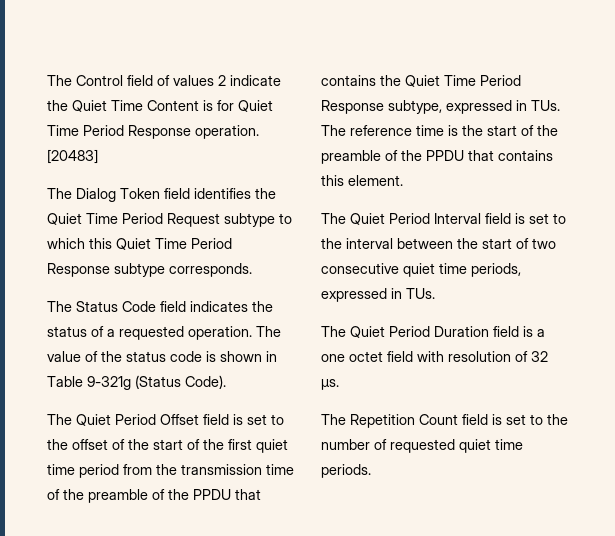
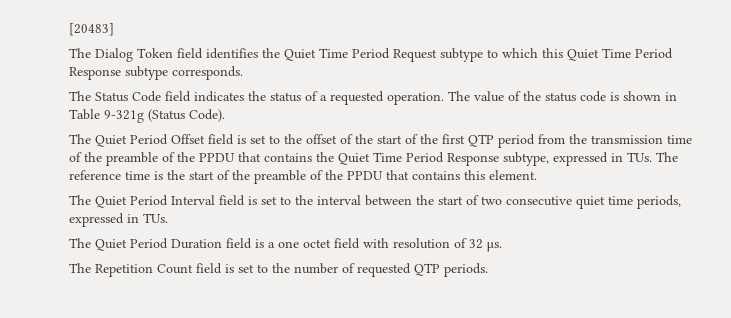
[47,75,281,86] [47,100,273,112] [47,125,259,139] The Control field of values 2 indicate the Quiet Time Content is for Quiet Time Period Response operation. -> (69, 29) none
[256,439,288,453] [47,464,75,475] quiet time -> [468,134,494,147] QTP
[459,439,523,453] quiet time -> [414,263,440,276] QTP

